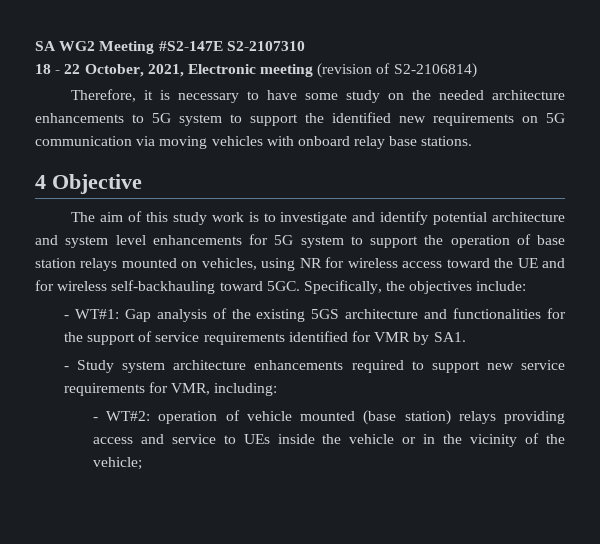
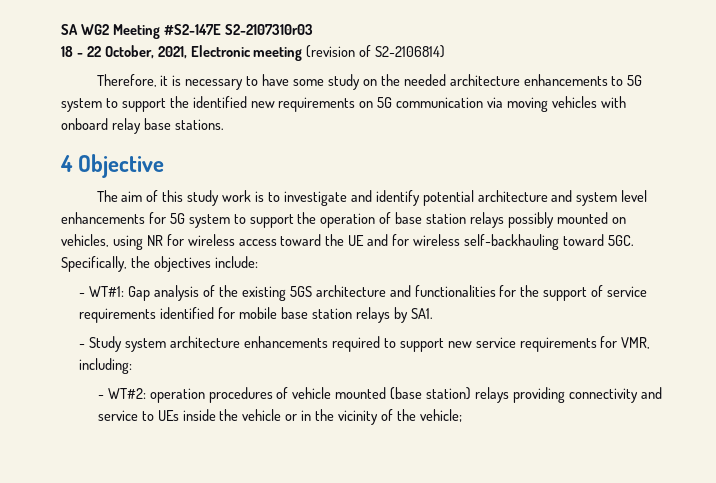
[226,41,305,51] S2-2107310 -> [224,24,313,35] S2-2107310r03
(118, 264) none -> [507,212,554,228] possibly
[374,332,411,342] VMR -> [239,307,390,323] mobile base station relays
(218, 417) none -> [208,387,273,403] procedures
[92,437,133,444] access -> [568,388,638,403] connectivity

